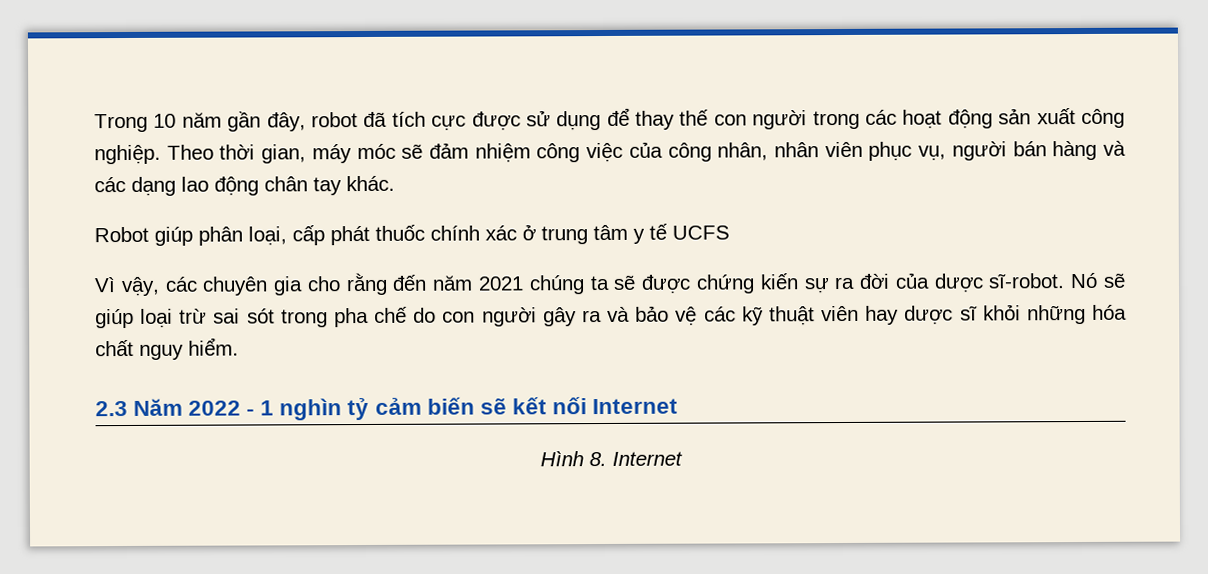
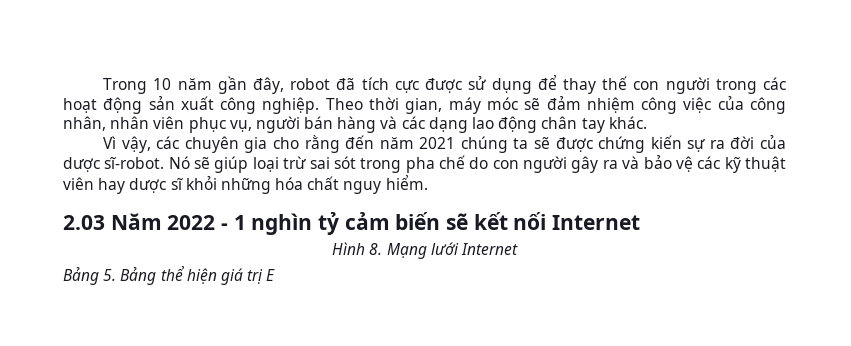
[94,223,730,246] // Robot giúp phân loại, cấp phát thuốc chính xác ở trung tâm y tế UCFS -> (647, 122) none
[95,400,128,417] 2.3 -> [63,215,105,230] 2.03
[611,451,683,466] Internet -> [386,242,518,259] [63,266,276,285] Mạng lưới Internet // Bảng 5. Bảng thể hiện giá trị E

